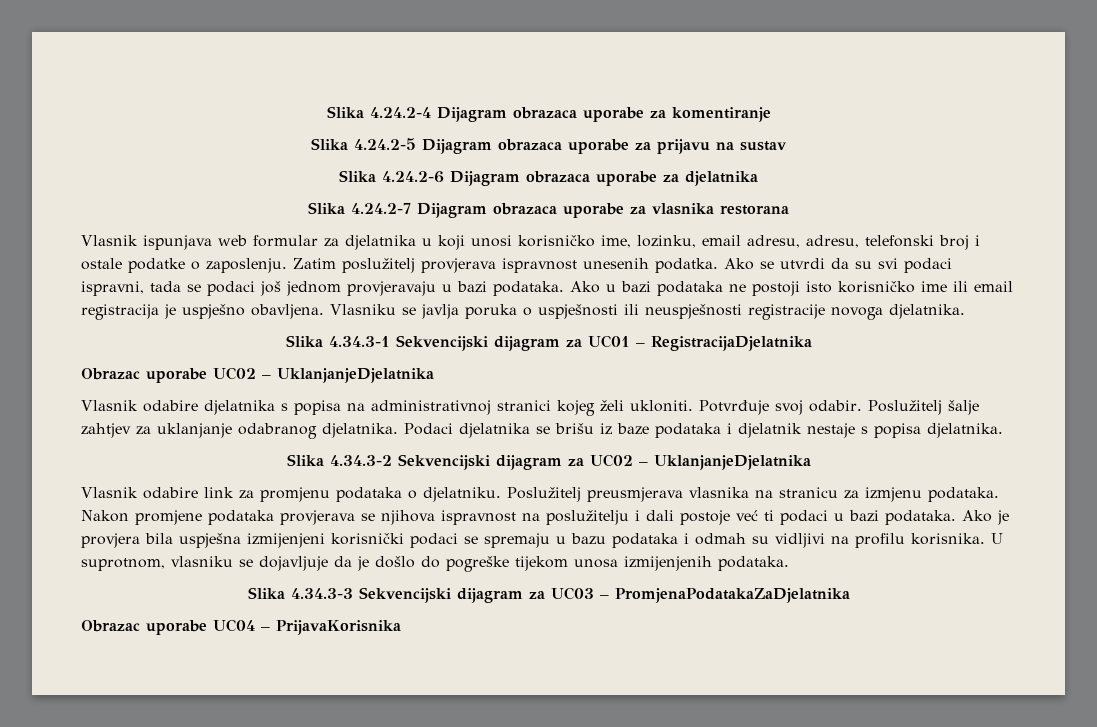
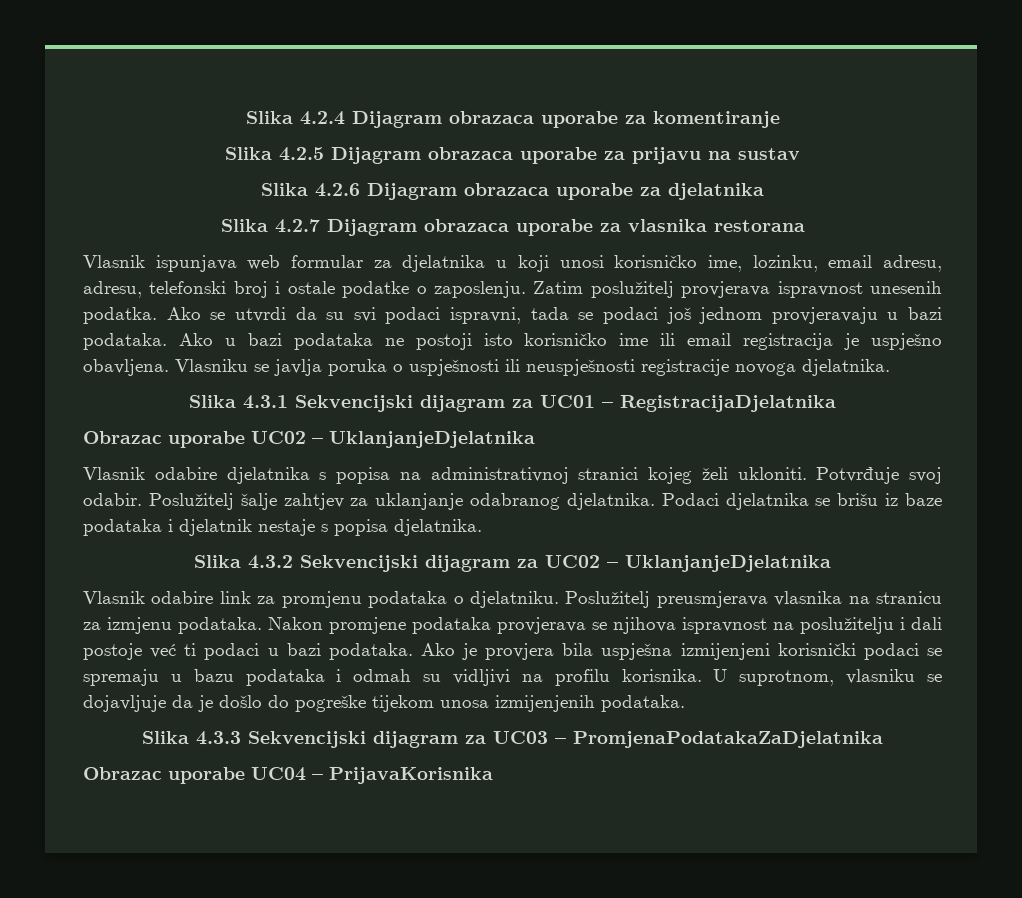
[326,106,431,118] Slika 4.24.2-4 -> [245,111,345,125] Slika 4.2.4
[354,138,416,150] 4.24.2-5 -> [279,147,324,161] 4.2.5
[382,171,444,183] 4.24.2-6 -> [315,183,360,197] 4.2.6
[351,203,411,214] 4.24.2-7 -> [274,219,320,233] 4.2.7
[328,336,390,347] 4.34.3-1 -> [243,395,288,409] 4.3.1
[329,455,392,466] 4.34.3-2 -> [248,555,293,569] 4.3.2
[290,588,353,599] 4.34.3-3 -> [196,731,241,745] 4.3.3

